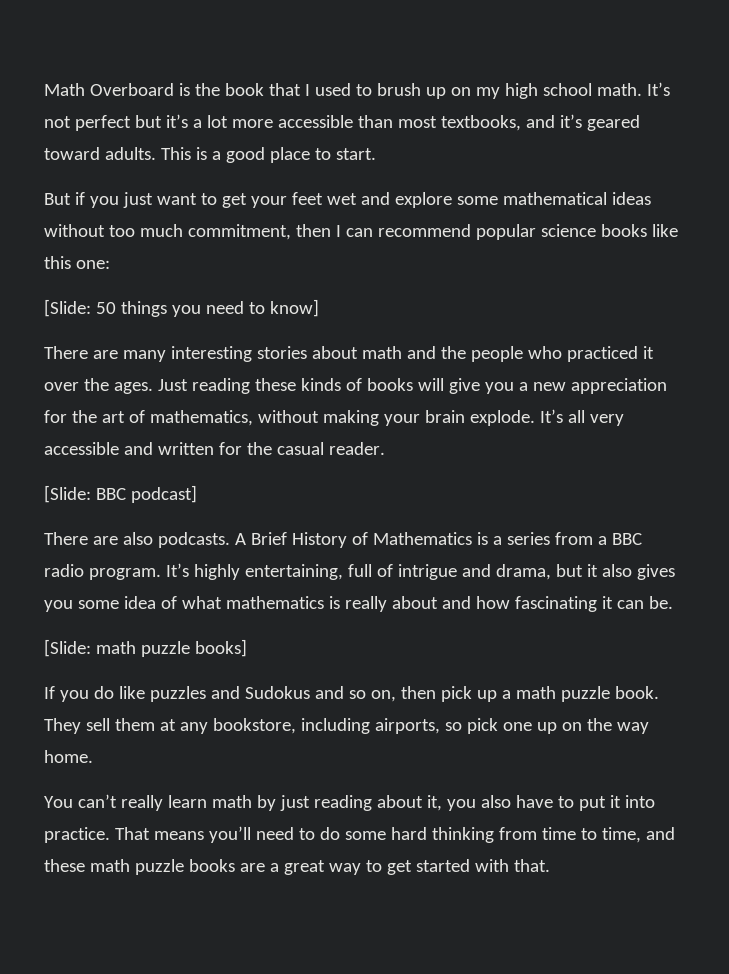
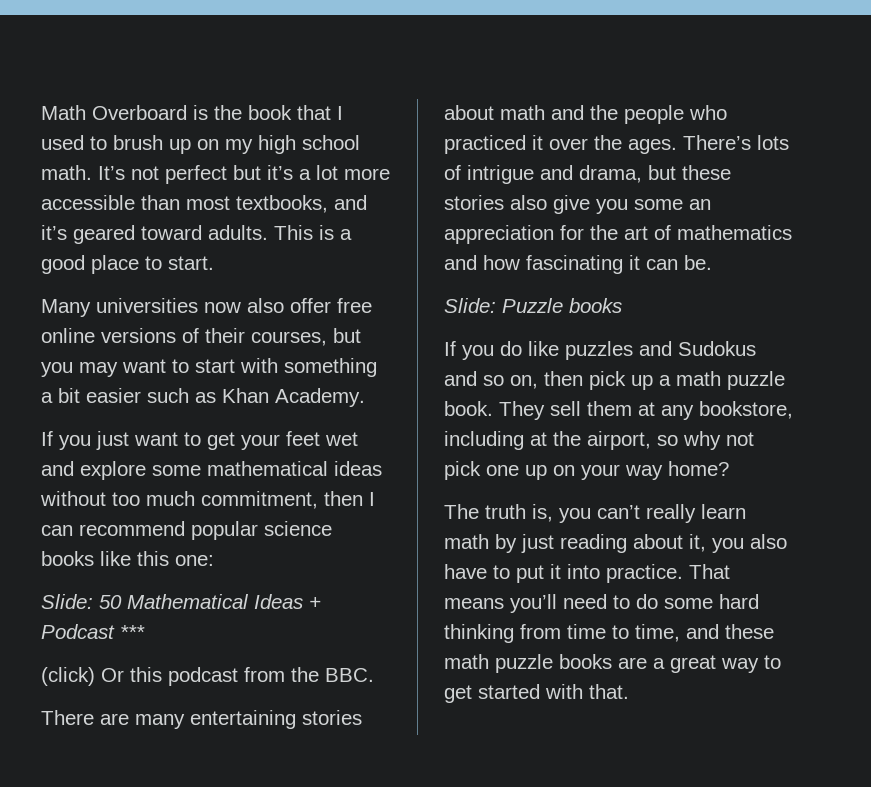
[44,192,85,205] But if -> [41,298,372,317] [41,328,361,346] [41,358,377,377] [41,388,365,407] [41,431,53,446] Many universities now also offer free online versions of their courses, but you may want to start with something a bit easier such as Khan Academy. // If
[44,299,319,317] [Slide: 50 things you need to know] -> [41,594,321,609] [41,624,145,639] [41,667,374,686] Slide: 50 Mathematical Ideas + Podcast *** // (click) Or this podcast from the BBC.
[170,346,252,362] interesting -> [190,710,296,729] entertaining
[157,378,566,394] Just reading these kinds of books will give you a new -> [683,135,789,150] [444,165,731,184] [444,195,711,214] There’s lots of intrigue and drama, but these stories also give you some an
[149,409,624,426] [44,442,385,455] [44,485,197,503] [44,532,642,548] [44,563,675,580] [44,596,438,612] mathematics, without making your brain explode. It’s all very accessible and written for the casual reader. // [Slide: BBC podcast] // There are also podcasts. A Brief History of Mathematics is a series from a BBC radio program. It’s highly entertaining, full of intrigue and drama, but it also gives you some idea of what mathematics is really about -> [677,225,792,240] mathematics
[44,639,247,657] [Slide: math puzzle books] -> [444,298,622,313] Slide: Puzzle books
[374,718,649,734] [44,750,93,763] [44,796,73,808] airports, so pick one up on the way home. // You -> [530,431,754,450] [444,461,729,480] [444,504,591,523] at the airport, so why not pick one up on your way home? // The truth is, you

